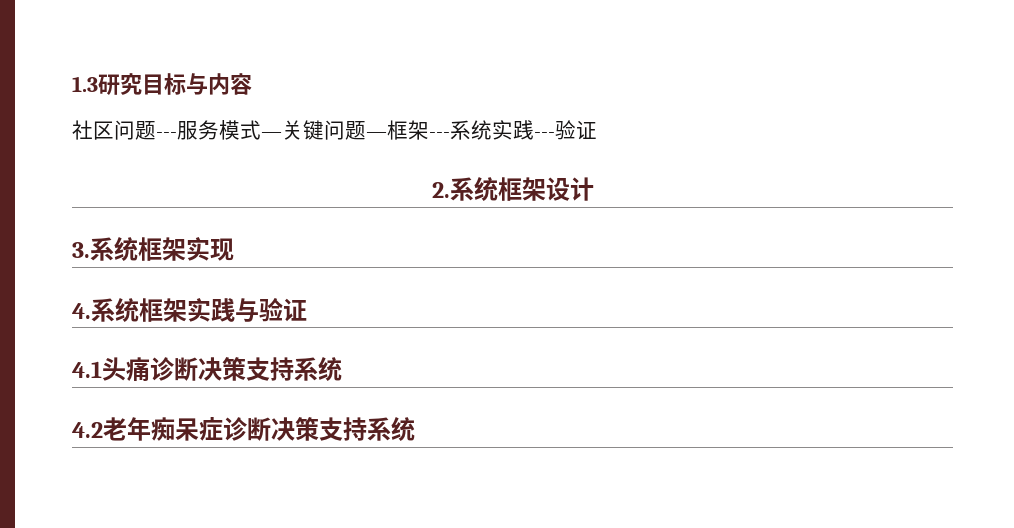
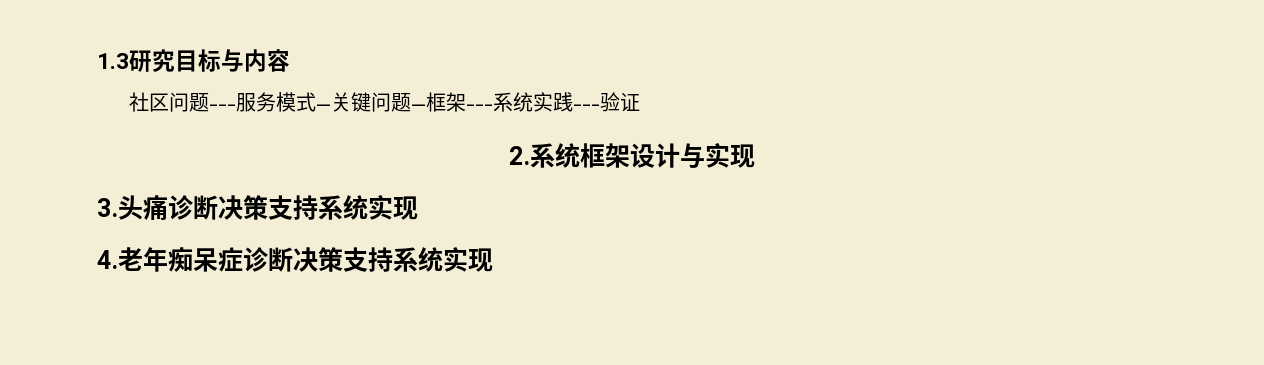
[72,237,234,261] [72,297,307,322] [72,361,102,378] // 3.系统框架实现 // 4.系统框架实践与验证 // 4.1 -> [680,143,755,168] [97,198,118,217] 与实现 // 3.
[72,422,103,438] // 4.2 -> [368,195,418,220] [97,250,118,269] 实现 // 4.
(415, 429) none -> [443,247,493,272] 实现

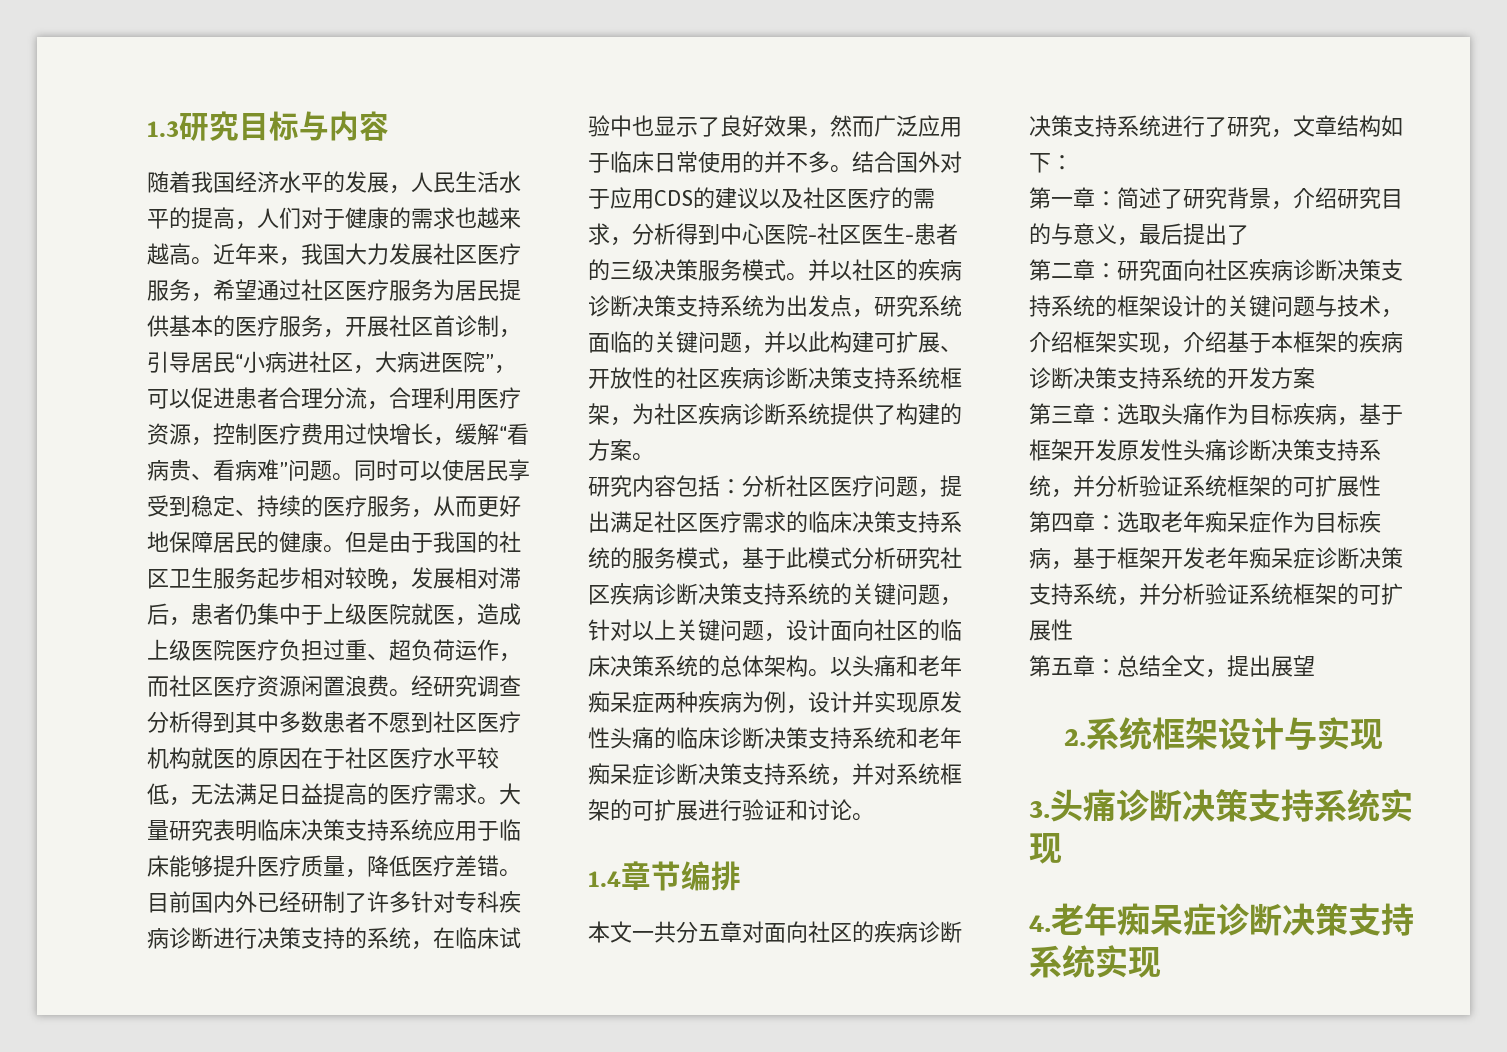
[129,92,641,112] 社区问题---服务模式—关键问题—框架---系统实践---验证 -> [147,171,521,194] [147,207,521,230] [147,243,521,266] [147,279,521,302] [147,315,521,338] [147,351,516,374] [147,387,521,410] [147,423,529,446] [147,459,530,481] [147,495,521,518] [147,531,521,553] [147,567,521,590] [147,603,521,626] [147,639,521,662] [147,675,521,697] [147,711,521,733] [147,747,499,769] [147,783,521,806] [147,819,521,841] [147,855,521,878] [147,891,521,913] [147,927,521,950] [588,115,962,138] [588,151,962,173] [588,187,935,209] [588,223,958,246] [588,259,962,281] [588,295,962,318] [588,331,962,354] [588,367,962,389] [588,403,962,426] [588,439,654,461] [588,475,962,498] [588,511,962,533] [588,547,962,570] [588,583,962,606] [588,619,962,642] [588,655,962,677] [588,691,962,714] [588,727,962,749] [588,763,962,786] [588,799,874,821] [588,861,741,891] [588,921,962,943] [1029,115,1403,138] [1029,153,1073,173] [1029,187,1403,210] [1029,223,1249,246] [1029,259,1403,281] [1029,295,1403,318] [1029,331,1403,354] [1029,367,1315,389] [1029,403,1403,426] [1029,439,1381,461] [1029,475,1381,498] [1029,511,1381,533] [1029,547,1403,570] [1029,583,1403,606] [1029,619,1073,641] [1029,655,1315,678] 随着我国经济水平的发展，人民生活水平的提高，人们对于健康的需求也越来越高。近年来，我国大力发展社区医疗服务，希望通过社区医疗服务为居民提供基本的医疗服务，开展社区首诊制，引导居民“小病进社区，大病进医院”，可以促进患者合理分流，合理利用医疗资源，控制医疗费用过快增长，缓解“看病贵、看病难”问题。同时可以使居民享受到稳定、持续的医疗服务，从而更好地保障居民的健康。但是由于我国的社区卫生服务起步相对较晚，发展相对滞后，患者仍集中于上级医院就医，造成上级医院医疗负担过重、超负荷运作，而社区医疗资源闲置浪费。经研究调查分析得到其中多数患者不愿到社区医疗机构就医的原因在于社区医疗水平较低，无法满足日益提高的医疗需求。大量研究表明临床决策支持系统应用于临床能够提升医疗质量，降低医疗差错。目前国内外已经研制了许多针对专科疾病诊断进行决策支持的系统，在临床试验中也显示了良好效果，然而广泛应用于临床日常使用的并不多。结合国外对于应用CDS的建议以及社区医疗的需求，分析得到中心医院-社区医生-患者的三级决策服务模式。并以社区的疾病诊断决策支持系统为出发点，研究系统面临的关键问题，并以此构建可扩展、开放性的社区疾病诊断决策支持系统框架，为社区疾病诊断系统提供了构建的方案。 // 研究内容包括：分析社区医疗问题，提出满足社区医疗需求的临床决策支持系统的服务模式，基于此模式分析研究社区疾病诊断决策支持系统的关键问题，针对以上关键问题，设计面向社区的临床决策系统的总体架构。以头痛和老年痴呆症两种疾病为例，设计并实现原发性头痛的临床诊断决策支持系统和老年痴呆症诊断决策支持系统，并对系统框架的可扩展进行验证和讨论。 // 1.4章节编排 // 本文一共分五章对面向社区的疾病诊断决策支持系统进行了研究，文章结构如下： // 第一章：简述了研究背景，介绍研究目的与意义，最后提出了 // 第二章：研究面向社区疾病诊断决策支持系统的框架设计的关键问题与技术，介绍框架实现，介绍基于本框架的疾病诊断决策支持系统的开发方案 // 第三章：选取头痛作为目标疾病，基于框架开发原发性头痛诊断决策支持系统，并分析验证系统框架的可扩展性 // 第四章：选取老年痴呆症作为目标疾病，基于框架开发老年痴呆症诊断决策支持系统，并分析验证系统框架的可扩展性 // 第五章：总结全文，提出展望

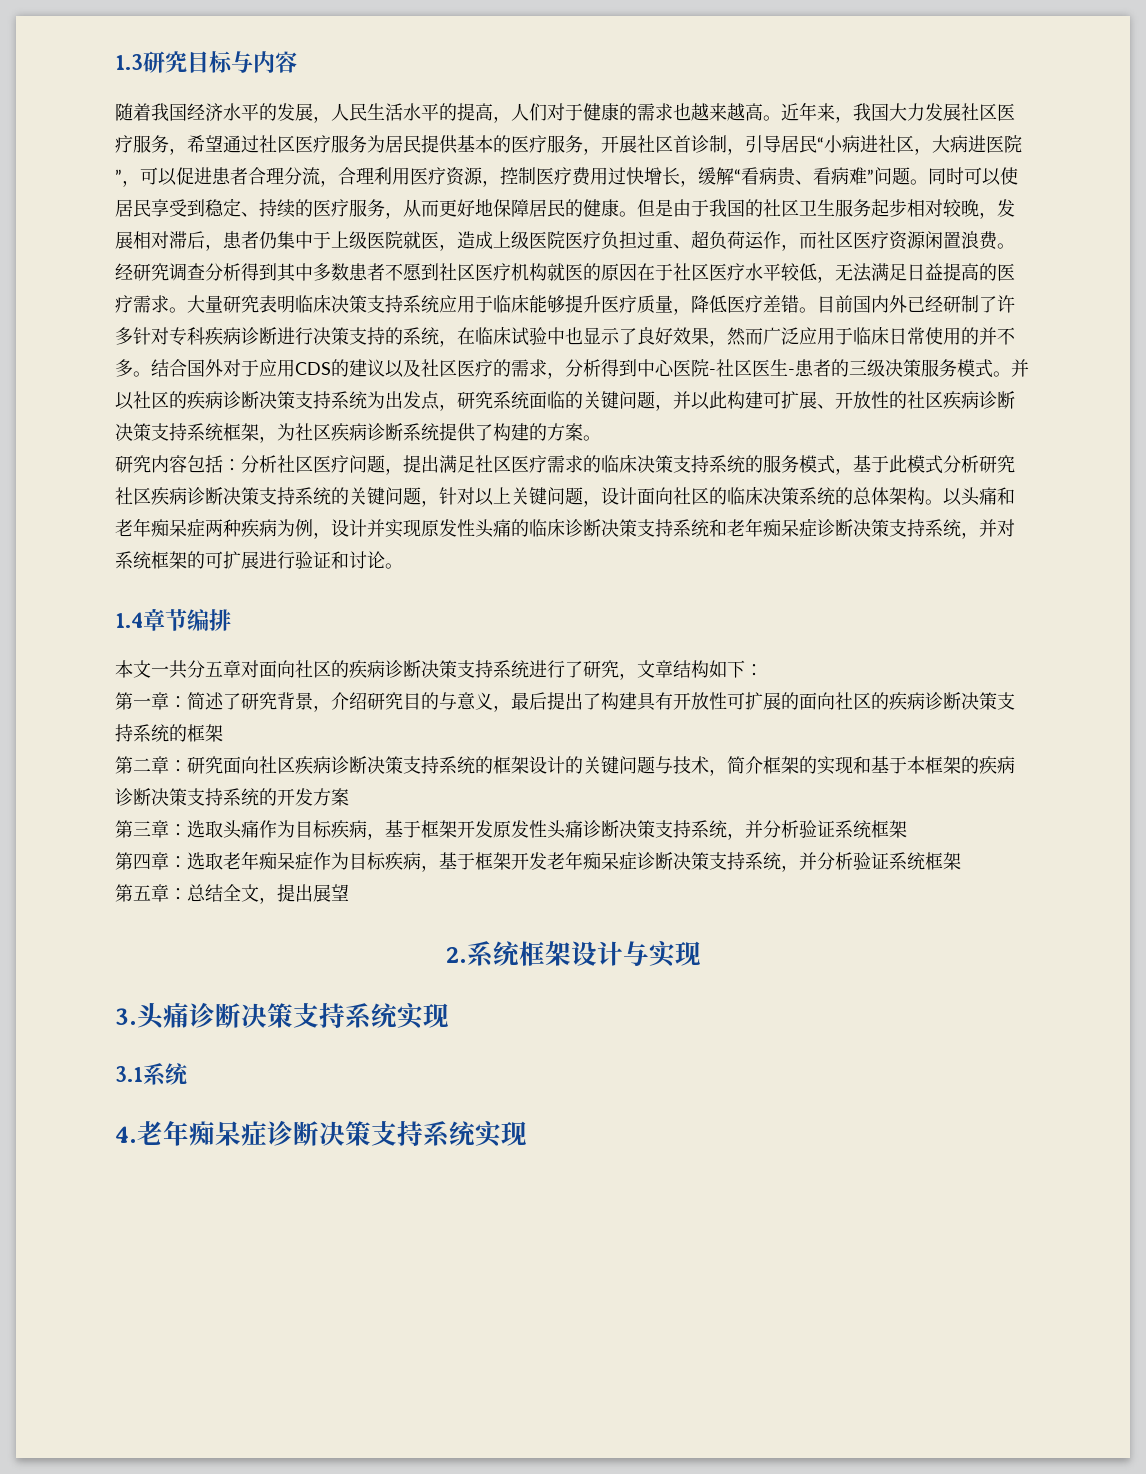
(1249, 235) none -> [601,692,1015,711] [115,724,223,742] 构建具有开放性可扩展的面向社区的疾病诊断决策支持系统的框架
[1029,331,1227,354] 介绍框架实现，介绍 -> [727,756,871,775] 简介框架的实现和
[1271,475,1381,497] 的可扩展性 -> (907, 829) none
[1337,583,1403,605] [1029,619,1073,641] 的可扩展性 -> (961, 861) none
(1062, 848) none -> [115,1063,188,1086] // 3.1系统

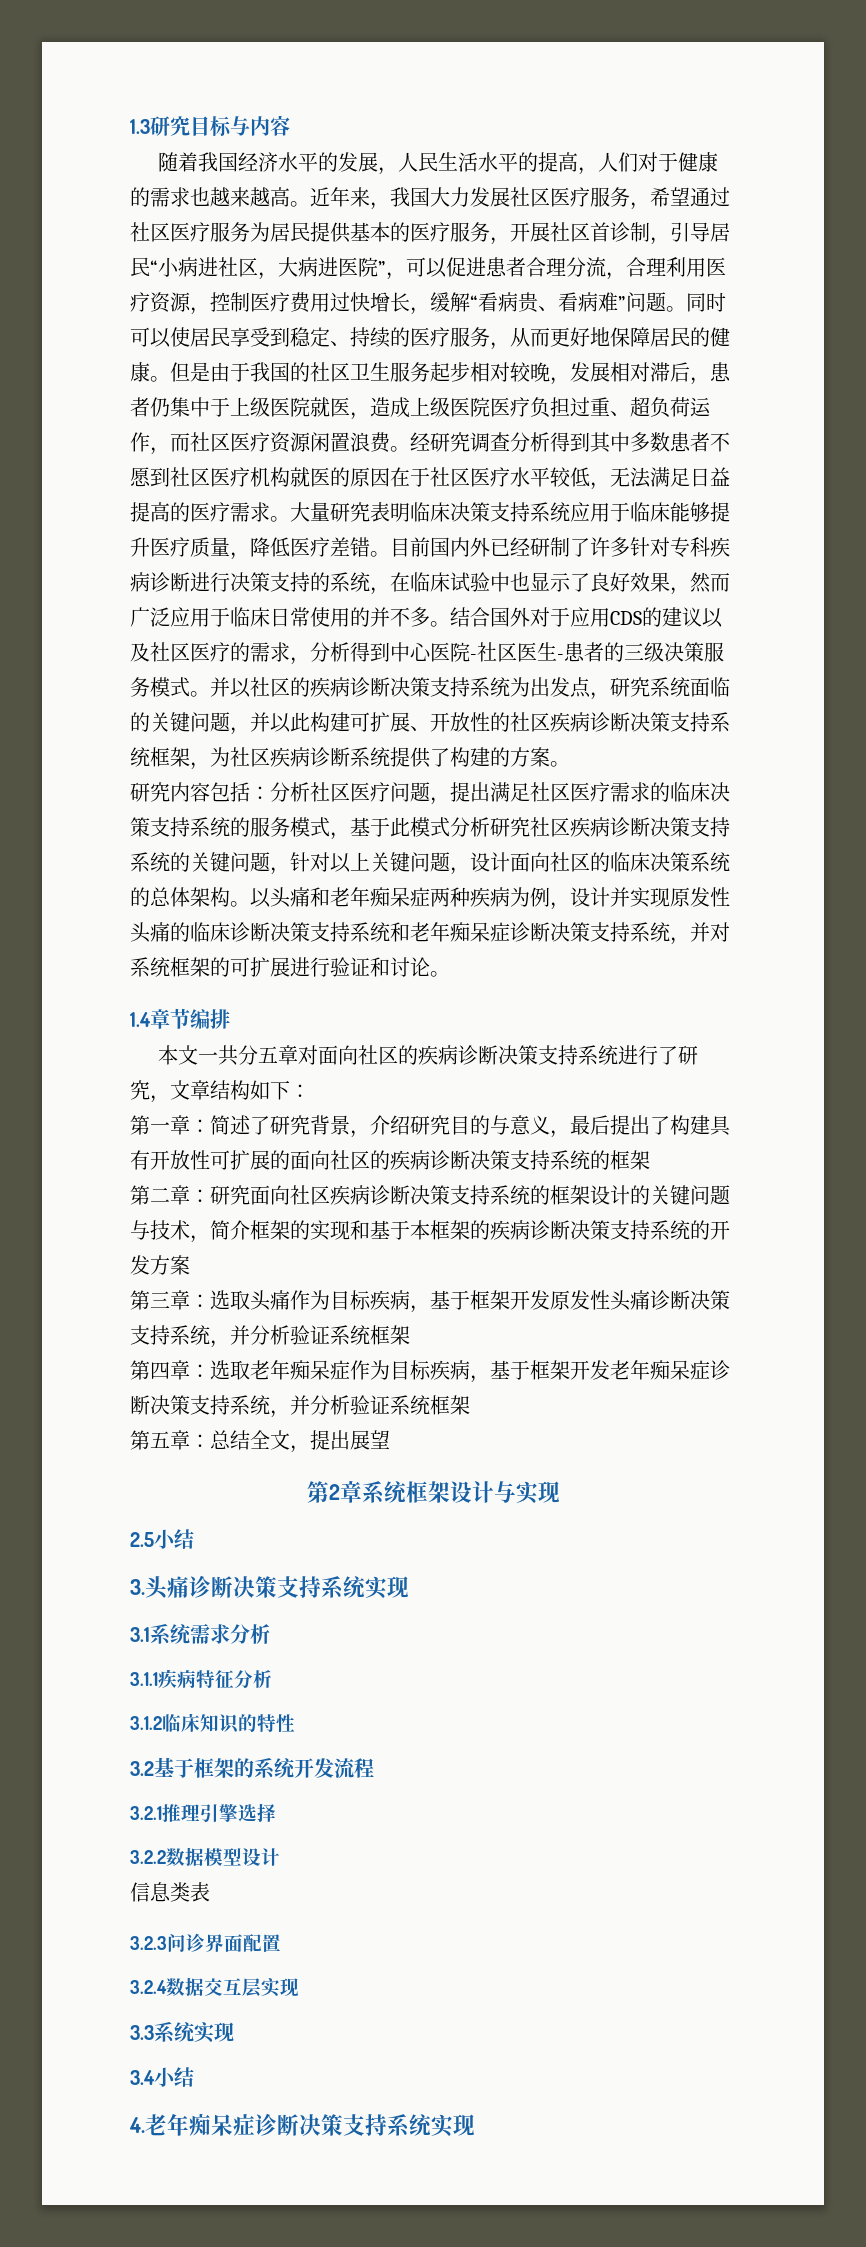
[445,947,467,963] 2. -> [306,1481,362,1503] 第2章
(701, 953) none -> [130,1529,194,1549] // 2.5小结
(188, 1074) none -> [190,1623,270,1644] [130,1669,272,1689] [130,1713,295,1734] [130,1757,374,1779] [130,1803,276,1823] [130,1847,280,1866] [130,1882,210,1902] [130,1933,281,1952] [130,1977,299,1997] [130,2021,234,2043] [130,2067,194,2087] 需求分析 // 3.1.1疾病特征分析 // 3.1.2临床知识的特性 // 3.2基于框架的系统开发流程 // 3.2.1推理引擎选择 // 3.2.2数据模型设计 // 信息类表 // 3.2.3问诊界面配置 // 3.2.4数据交互层实现 // 3.3系统实现 // 3.4小结

